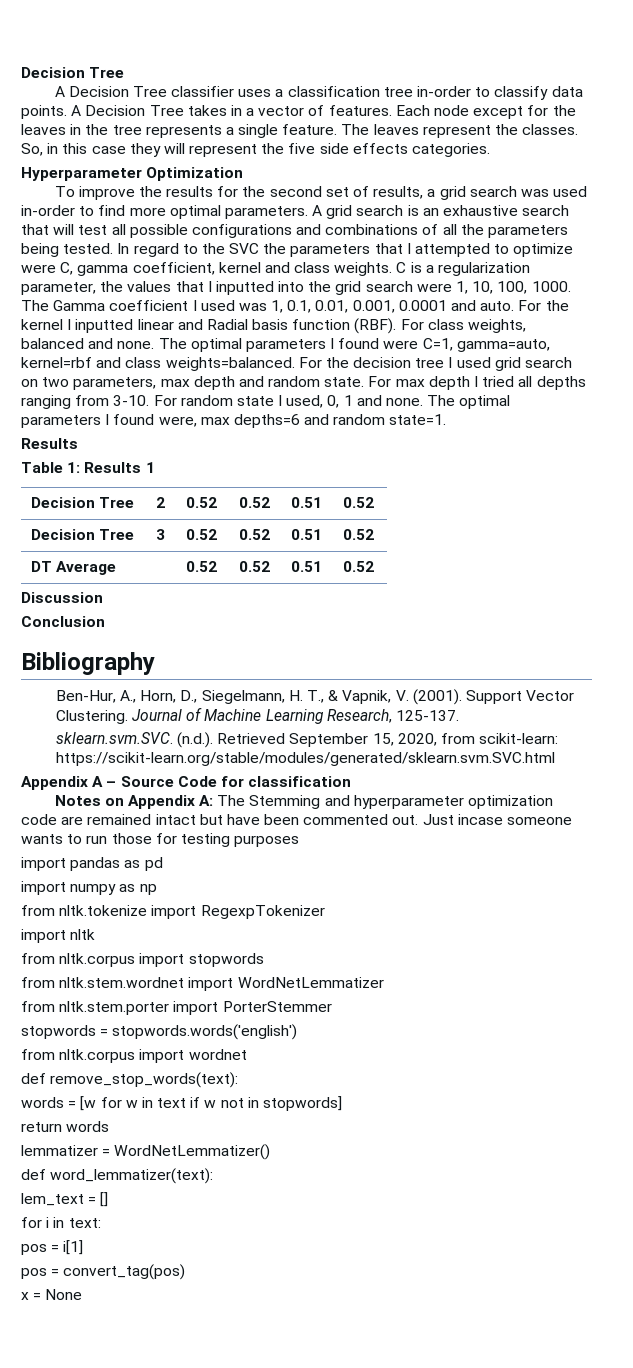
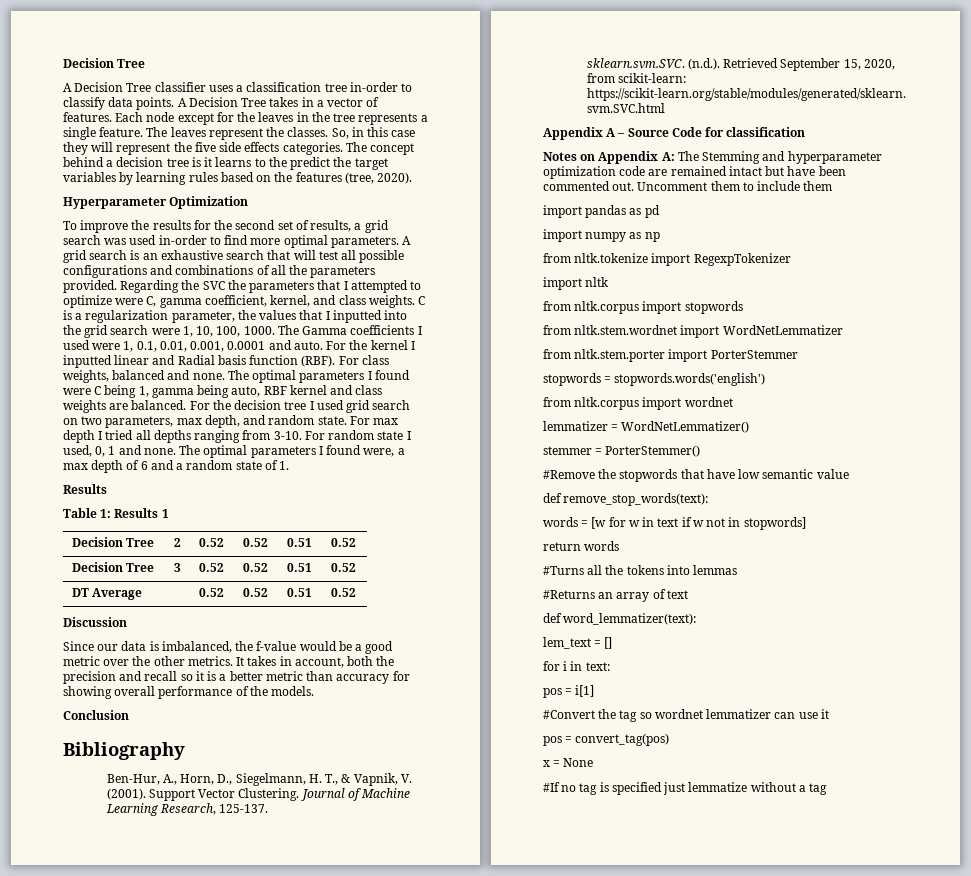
(491, 150) none -> [345,142,415,155] [63,157,388,170] [63,172,413,185] The concept behind a decision tree is it learns to the predict the target variables by learning rules based on the features (tree, 2020).
[21,243,198,257] being tested. In regard to -> [63,280,180,293] provided. Regarding
[218,262,261,273] kernel -> [270,295,311,307] kernel,
[109,300,267,311] coefficient I used was -> [350,325,422,335] [63,340,121,350] coefficients I used were
[422,338,550,352] [21,357,295,371] C=1, gamma=auto, kernel=rbf and class weights=balanced. -> [94,385,383,398] [63,400,187,413] C being 1, gamma being auto, RBF kernel and class weights are balanced.
[193,376,235,390] depth -> [204,415,240,428] depth,
[200,414,447,428] max depths=6 and random state=1. -> [397,448,405,455] [63,460,290,473] a max depth of 6 and a random state of 1.
(103, 597) none -> [63,641,394,654] [63,656,395,668] [63,671,410,684] [63,686,315,699] // Since our data is imbalanced, the f-value would be a good metric over the other metrics. It takes in account, both the precision and recall so it is a better metric than accuracy for showing overall performance of the models.
[422,814,573,825] [21,833,300,847] Just incase someone wants to run those for testing purposes -> [637,181,833,191] Uncomment them to include them
(247, 1054) none -> [543,421,750,433] [543,445,701,457] [543,469,849,482] // lemmatizer = WordNetLemmatizer() // stemmer = PorterStemmer() // #Remove the stopwords that have low semantic value
[21,1144,271,1160] lemmatizer = WordNetLemmatizer() -> [543,565,738,575] [543,589,688,602] #Turns all the tokens into lemmas // #Returns an array of text
(84, 1247) none -> [543,709,829,722] // #Convert the tag so wordnet lemmatizer can use it
(83, 1294) none -> [543,782,828,795] // #If no tag is specified just lemmatize without a tag

